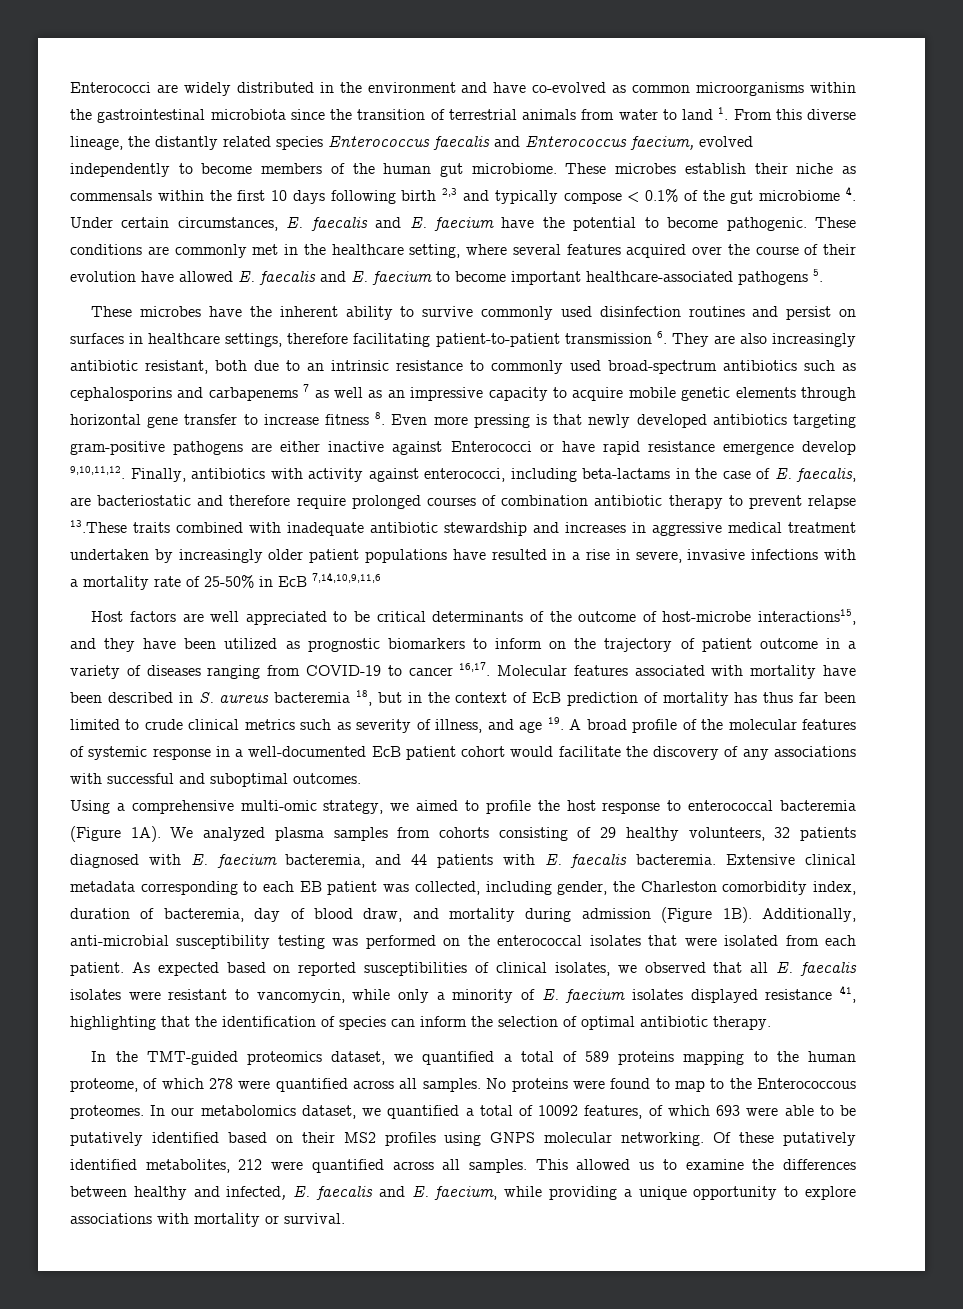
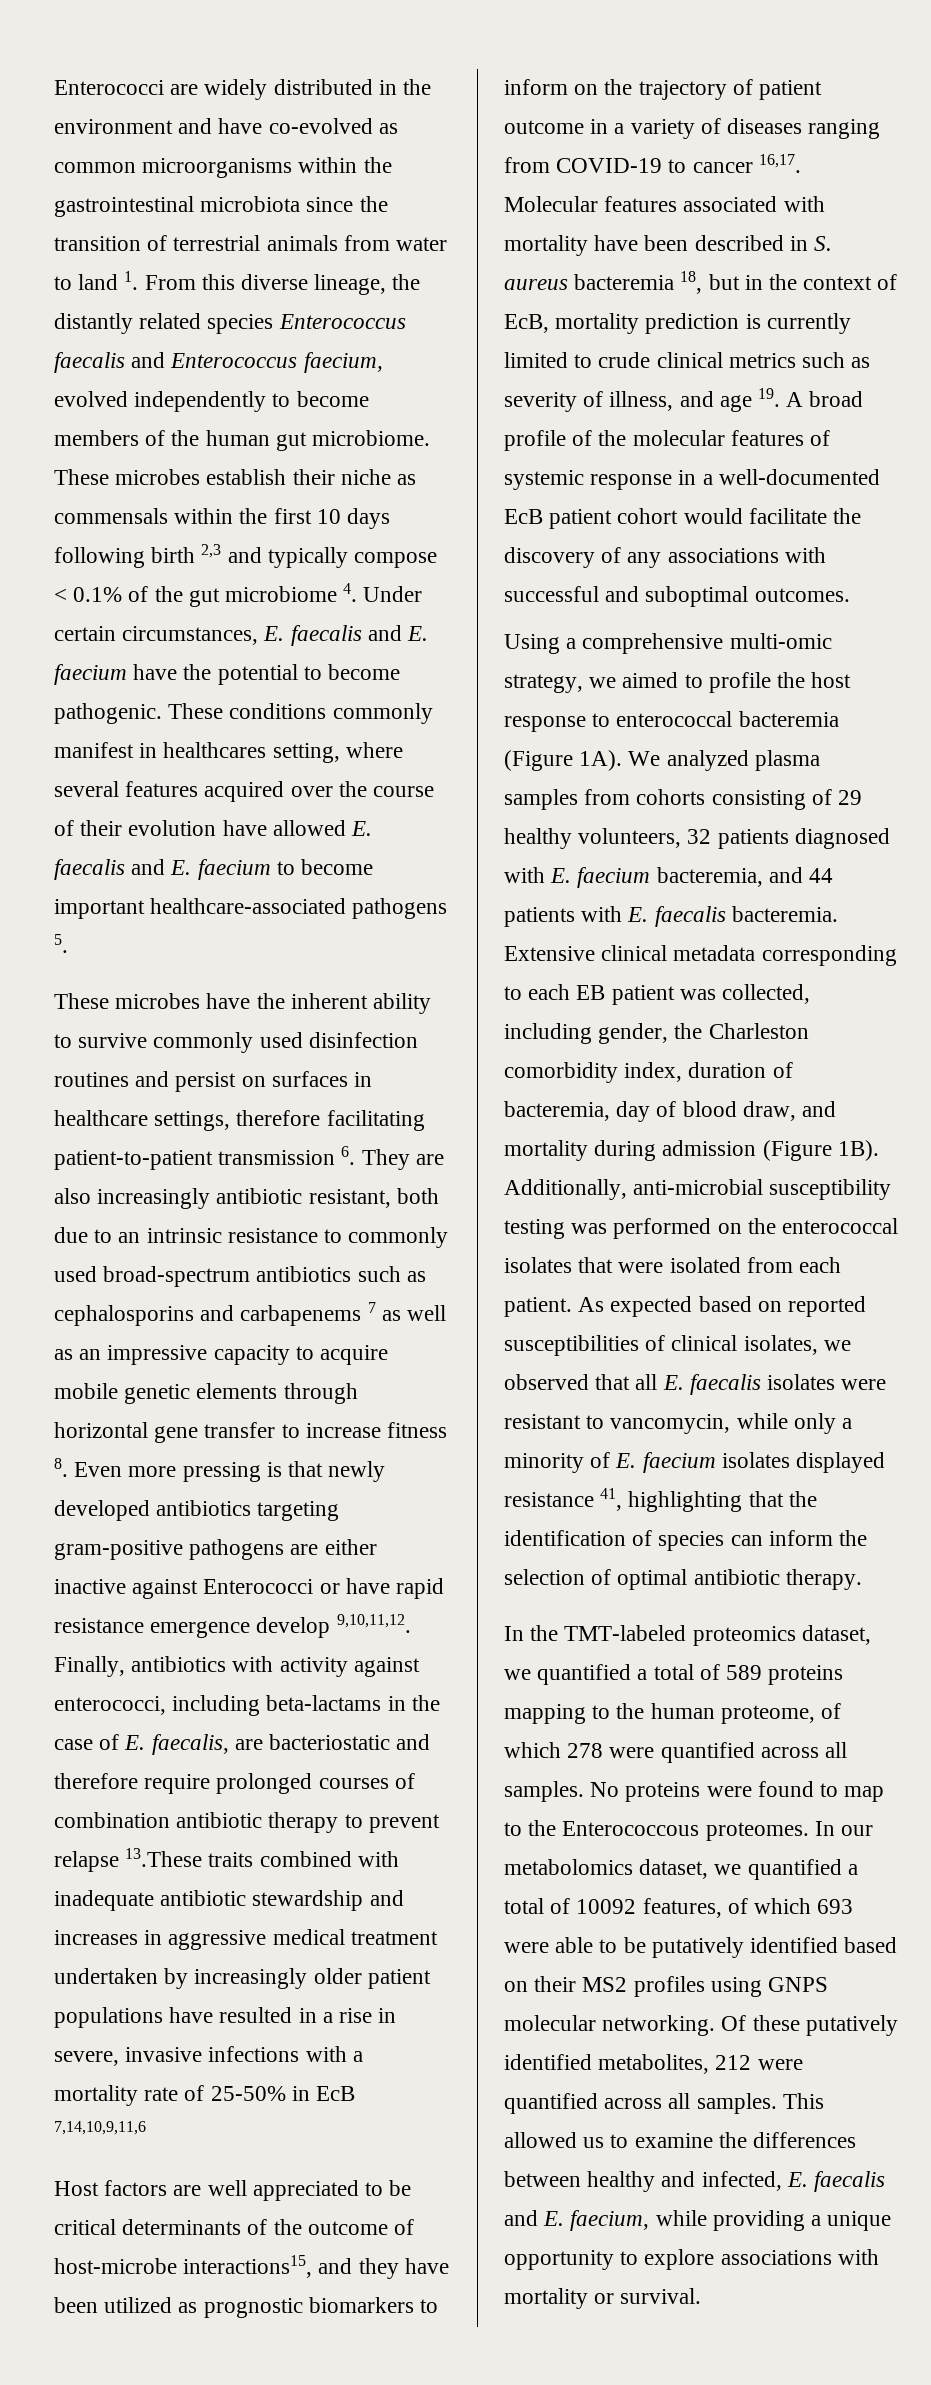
[147,244,404,258] are commonly met in the healthcare -> [332,703,433,724] [54,742,267,758] commonly manifest in healthcares
[532,692,857,706] EcB prediction of mortality has thus far been -> [504,313,851,334] EcB, mortality prediction is currently
[146,1051,238,1065] TMT-guided -> [564,1625,687,1641] TMT-labeled

